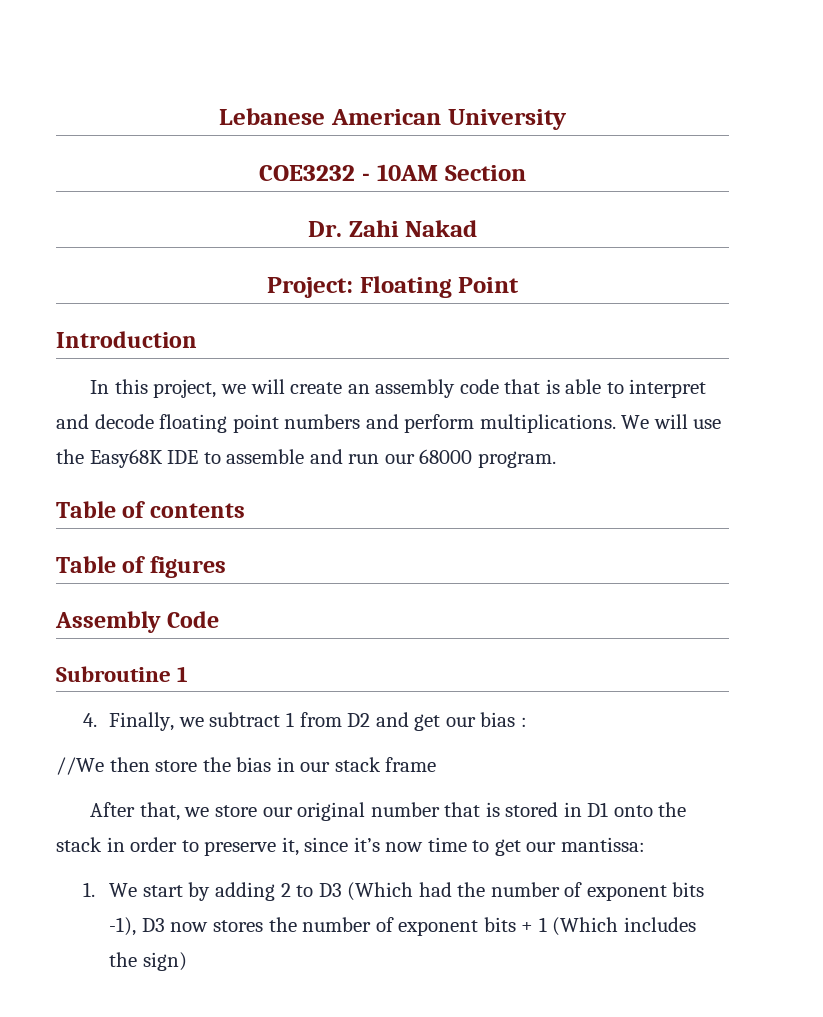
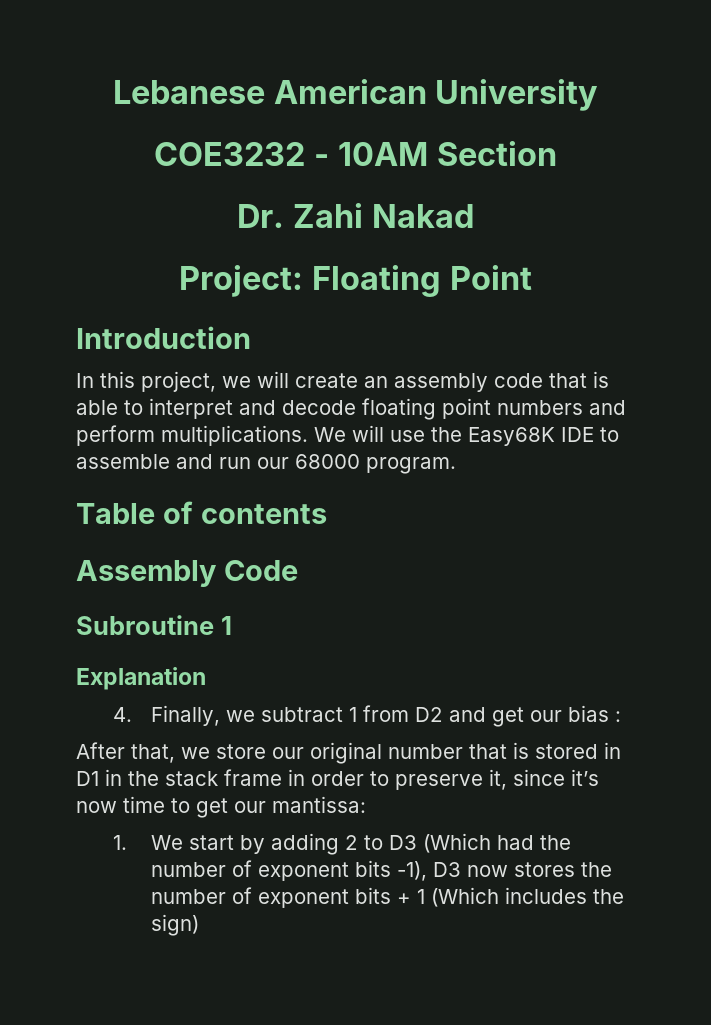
[56,556,226,578] // Table of figures -> (327, 514) none
(189, 674) none -> [76,667,206,690] // Explanation
[56,757,437,775] // //We then store the bias in our stack frame -> (621, 716) none
[613,805,653,817] onto -> [105,769,122,786] in
(102, 844) none -> [224,769,282,786] frame

